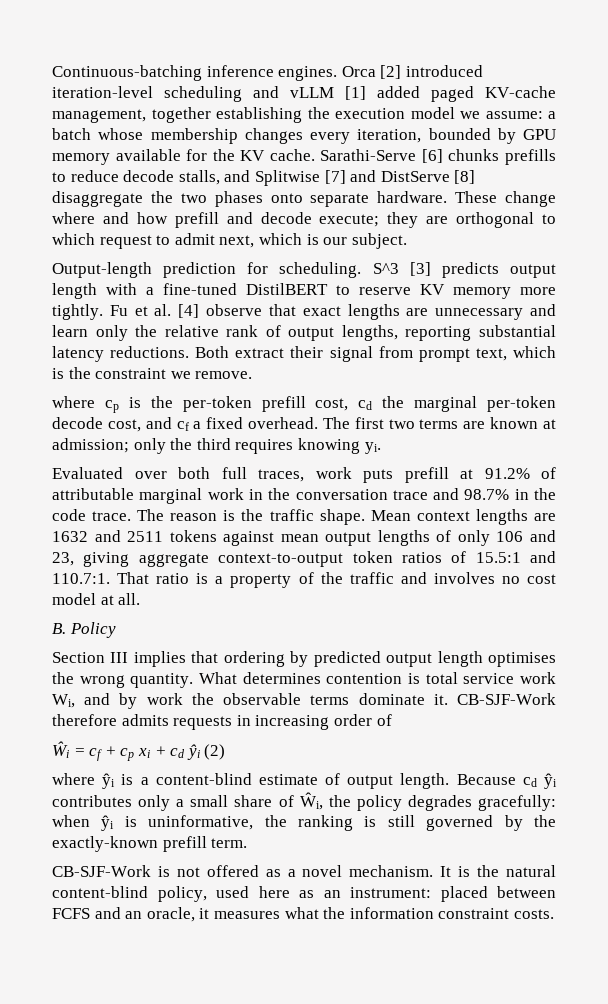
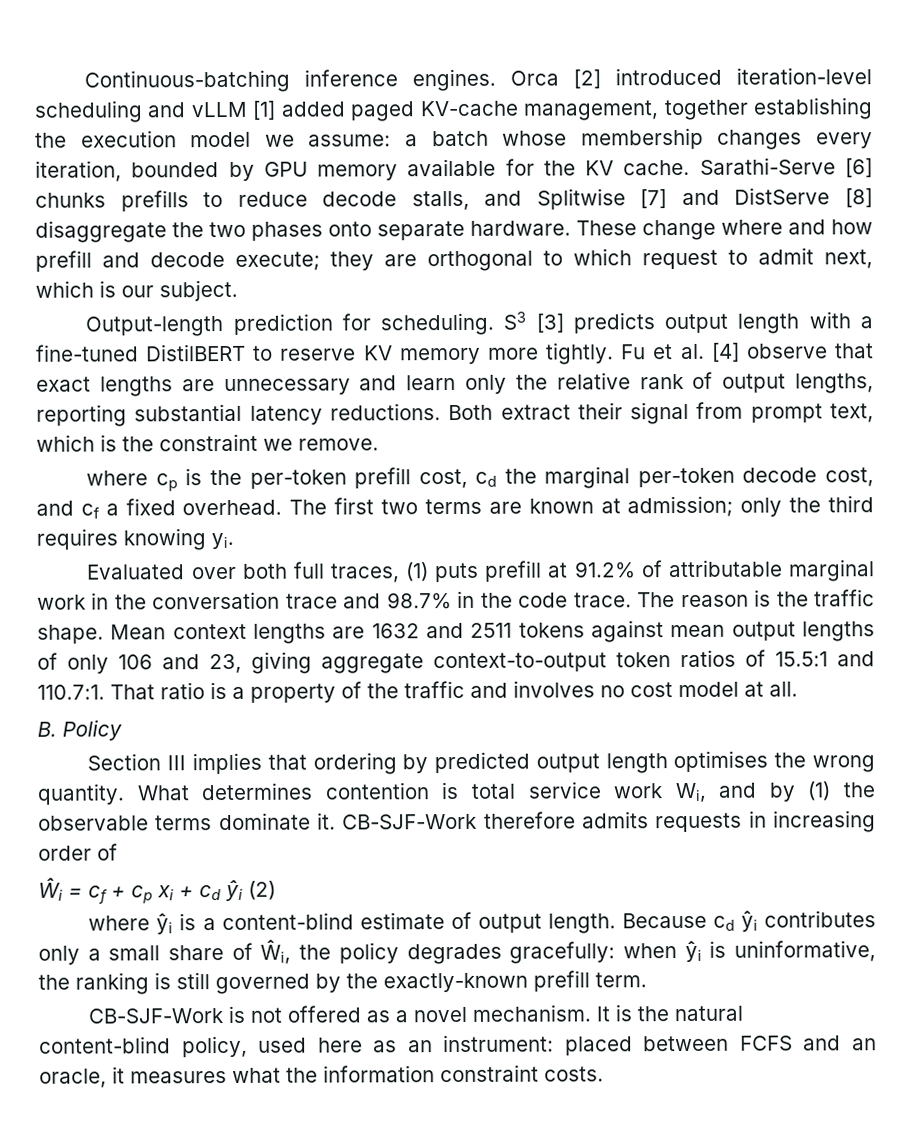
[372,263,399,274] S^3 -> [503,311,527,330] S3
[315,467,352,479] work -> [405,562,430,582] (1)
[146,693,183,705] work -> [807,781,832,801] (1)

